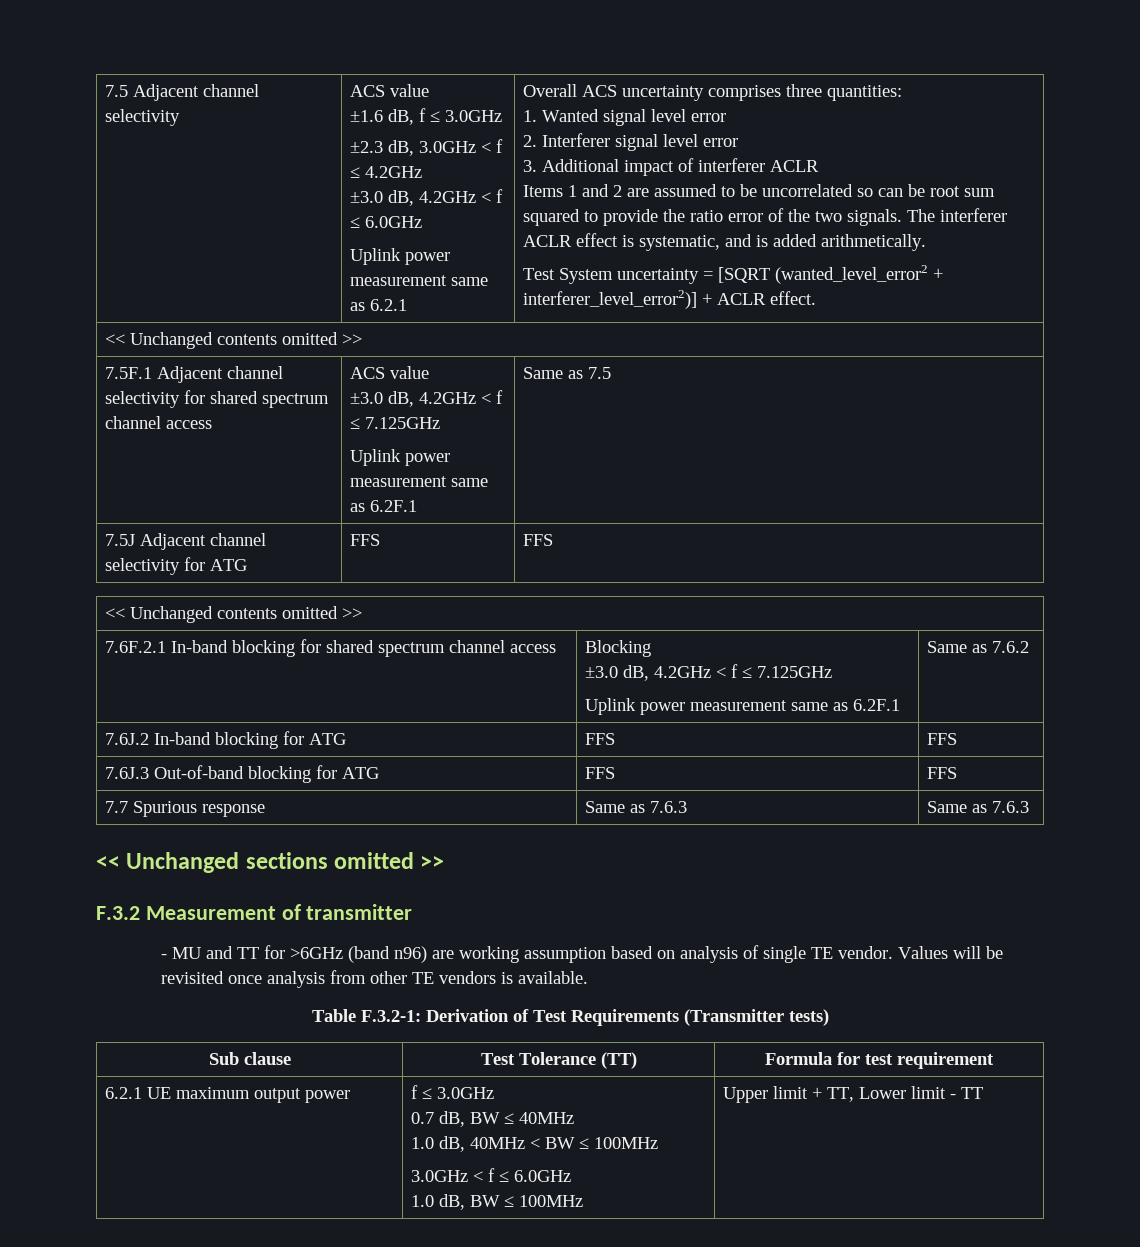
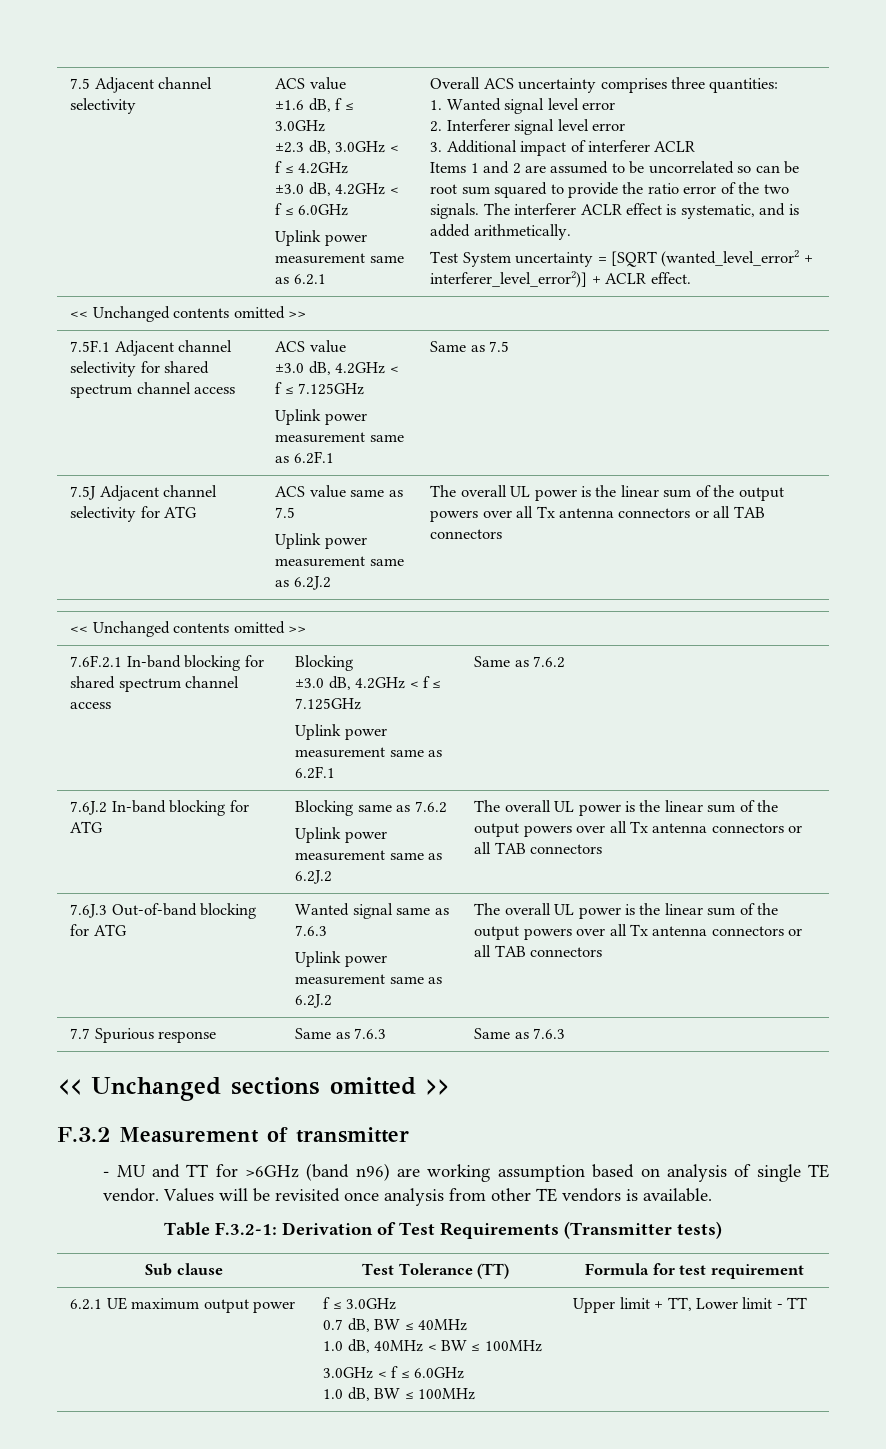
[350,534,381,546] [523,534,554,546] FFS | FFS -> [275,485,403,498] [275,507,296,518] [275,533,367,549] [275,556,404,567] [275,576,331,590] [430,485,784,501] [430,506,765,522] [430,529,503,539] ACS value same as 7.5 // Uplink power measurement same as 6.2J.2 | The overall UL power is the linear sum of the output powers over all Tx antenna connectors or all TAB connectors
[585,733,616,745] [927,733,958,745] FFS | FFS -> [295,800,447,816] [295,827,387,843] [295,850,443,861] [295,870,333,884] [474,800,779,816] [474,821,803,837] [474,842,603,854] Blocking same as 7.6.2 // Uplink power measurement same as 6.2J.2 | The overall UL power is the linear sum of the output powers over all Tx antenna connectors or all TAB connectors
[585,767,616,779] [927,767,958,779] FFS | FFS -> [295,903,449,919] [295,925,328,936] [295,951,387,967] [295,974,443,985] [295,994,333,1008] [474,903,779,919] [474,924,803,940] [474,945,603,957] Wanted signal same as 7.6.3 // Uplink power measurement same as 6.2J.2 | The overall UL power is the linear sum of the output powers over all Tx antenna connectors or all TAB connectors

